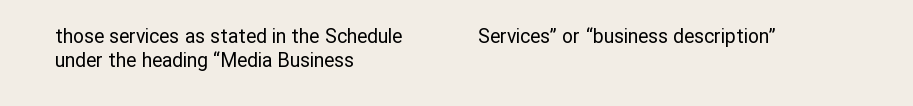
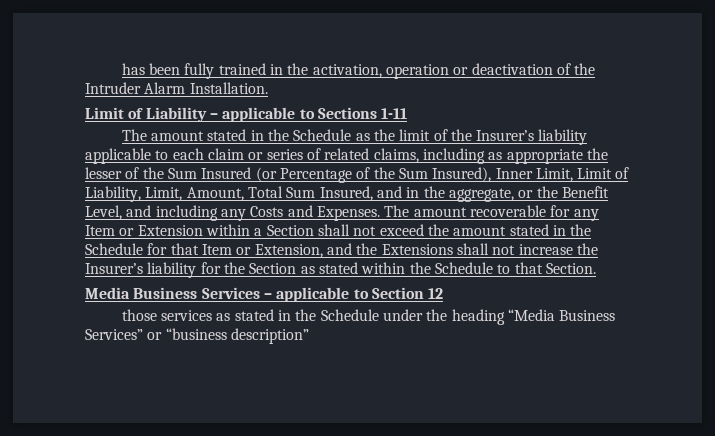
(55, 35) none -> [121,63,596,79] [85,82,268,94] [85,107,408,122] [121,129,588,145] [85,148,608,164] [85,167,630,183] [85,186,609,202] [85,205,599,221] [85,224,592,236] [85,243,598,258] [85,262,596,278] [85,287,444,302] has been fully trained in the activation, operation or deactivation of the Intruder Alarm Installation. // Limit of Liability – applicable to Sections 1-11 // The amount stated in the Schedule as the limit of the Insurer’s liability applicable to each claim or series of related claims, including as appropriate the lesser of the Sum Insured (or Percentage of the Sum Insured), Inner Limit, Limit of Liability, Limit, Amount, Total Sum Insured, and in the aggregate, or the Benefit Level, and including any Costs and Expenses. The amount recoverable for any Item or Extension within a Section shall not exceed the amount stated in the Schedule for that Item or Extension, and the Extensions shall not increase the Insurer’s liability for the Section as stated within the Schedule to that Section. // Media Business Services – applicable to Section 12 //

